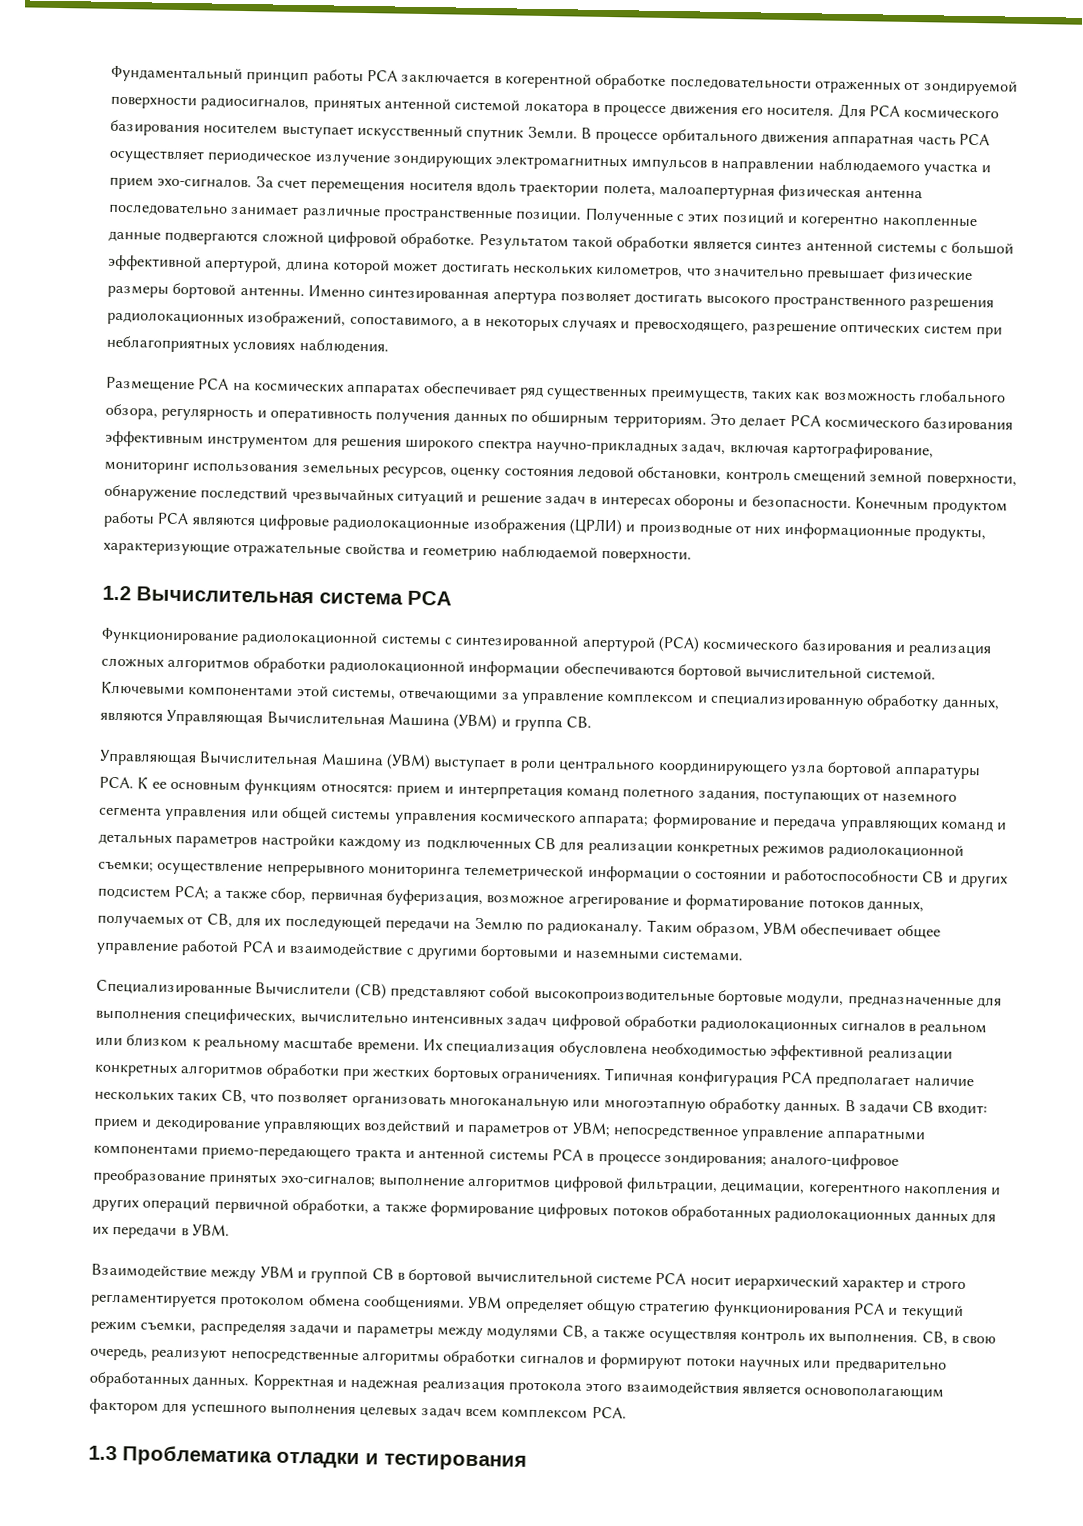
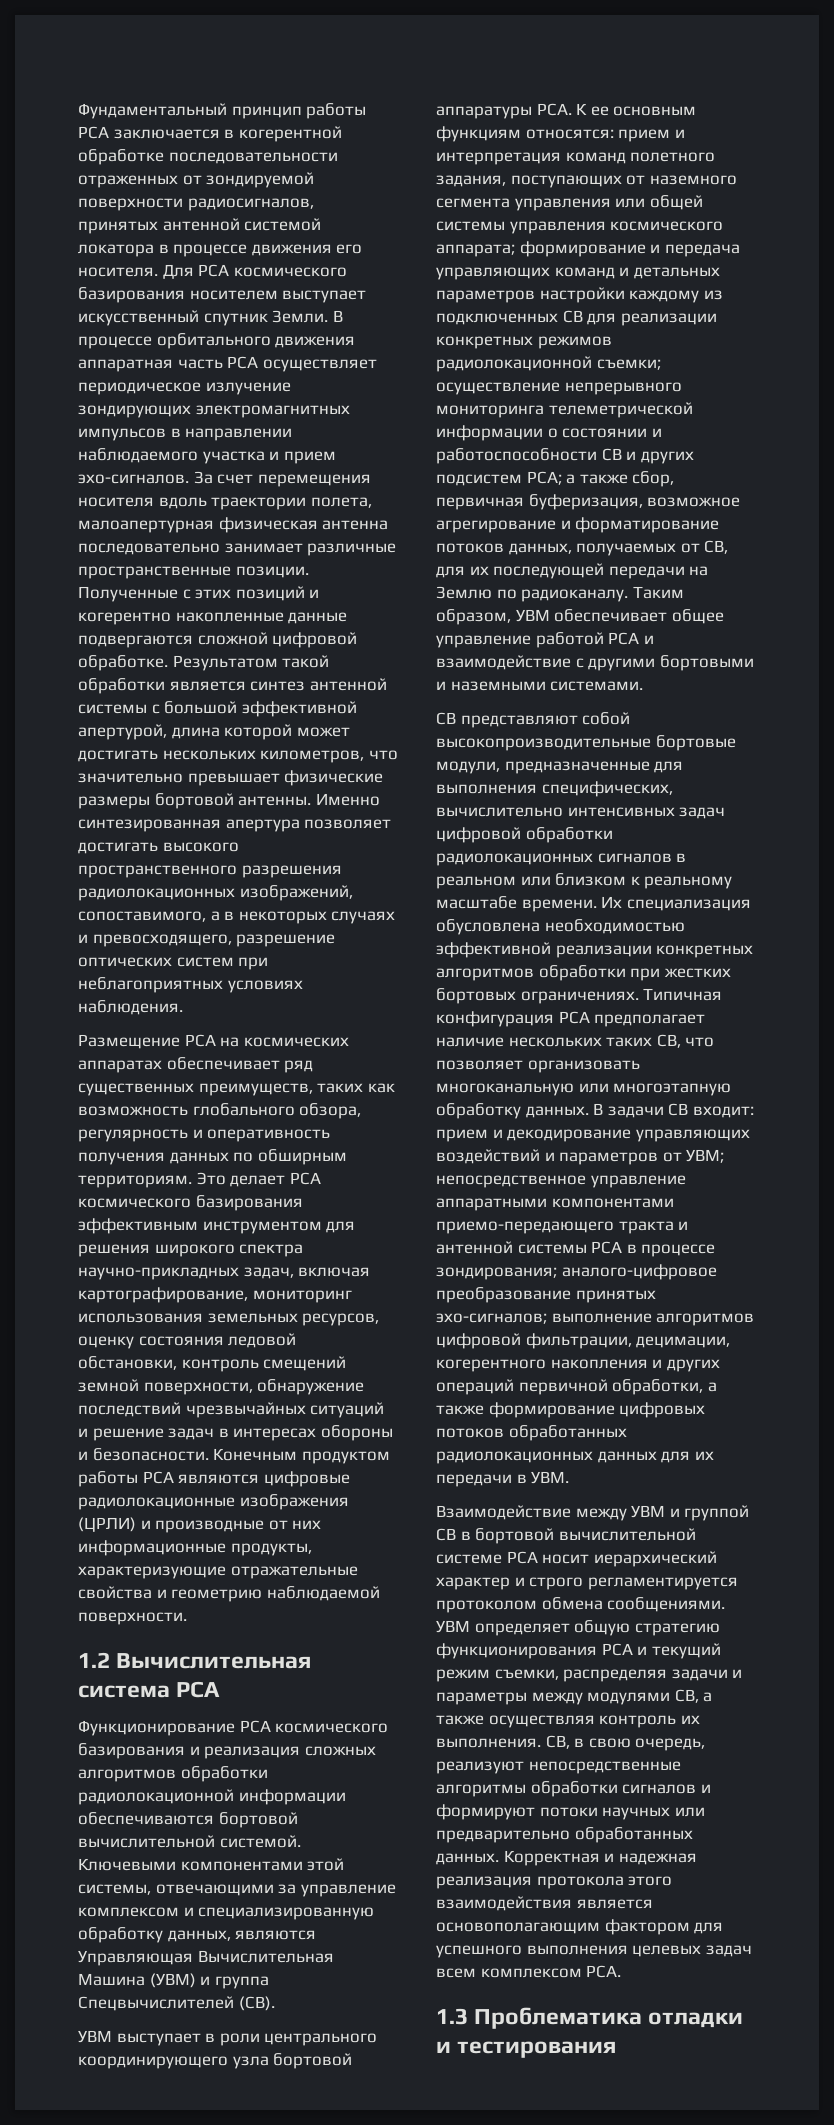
[241,631,700,653] радиолокационной системы с синтезированной апертурой (РСА) -> [239,1720,271,1733] РСА
[566,716,593,728] [99,749,431,771] СВ. // Управляющая Вычислительная Машина (УВМ) -> [78,1996,275,2011] [78,2030,112,2043] Спецвычислителей (СВ). // УВМ
[96,979,387,1000] Специализированные Вычислители (СВ) -> [436,712,456,725] СВ

